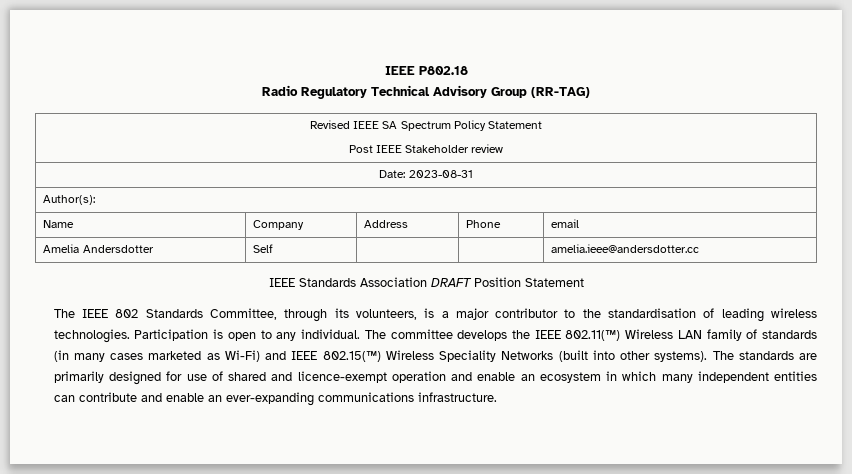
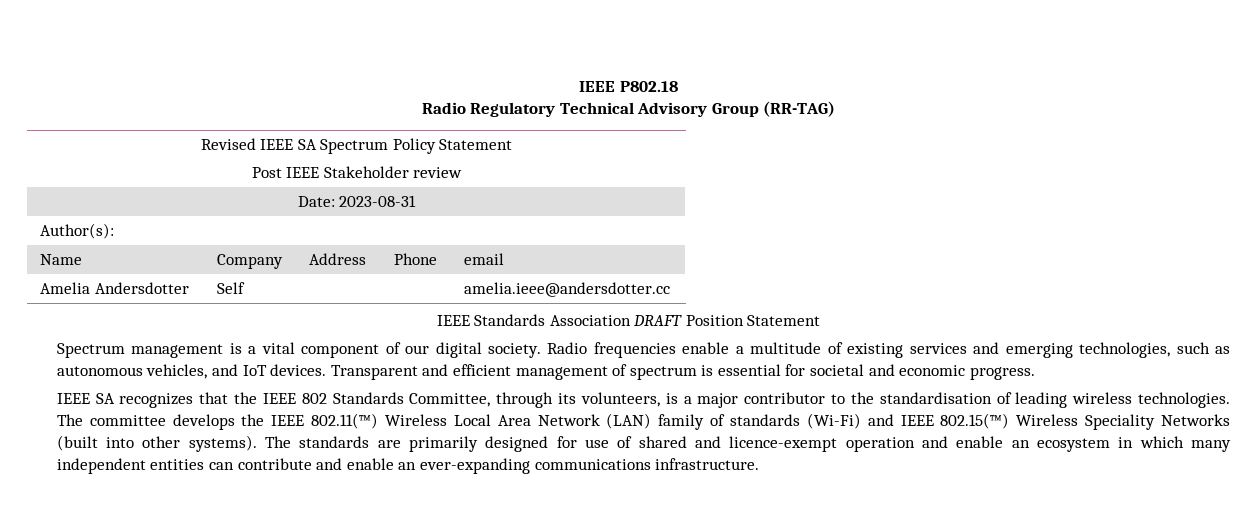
[53,309,75,318] The -> [56,342,1230,358] [56,364,1035,380] [56,392,258,408] Spectrum management is a vital component of our digital society. Radio frequencies enable a multitude of existing services and emerging technologies, such as autonomous vehicles, and IoT devices. Transparent and efficient management of spectrum is essential for societal and economic progress. // IEEE SA recognizes that the
[134,329,361,341] Participation is open to any individual. -> (1230, 400) none
[677,329,818,341] [53,350,260,362] LAN family of standards (in many cases marketed as Wi-Fi) -> [453,413,861,430] Local Area Network (LAN) family of standards (Wi-Fi)

